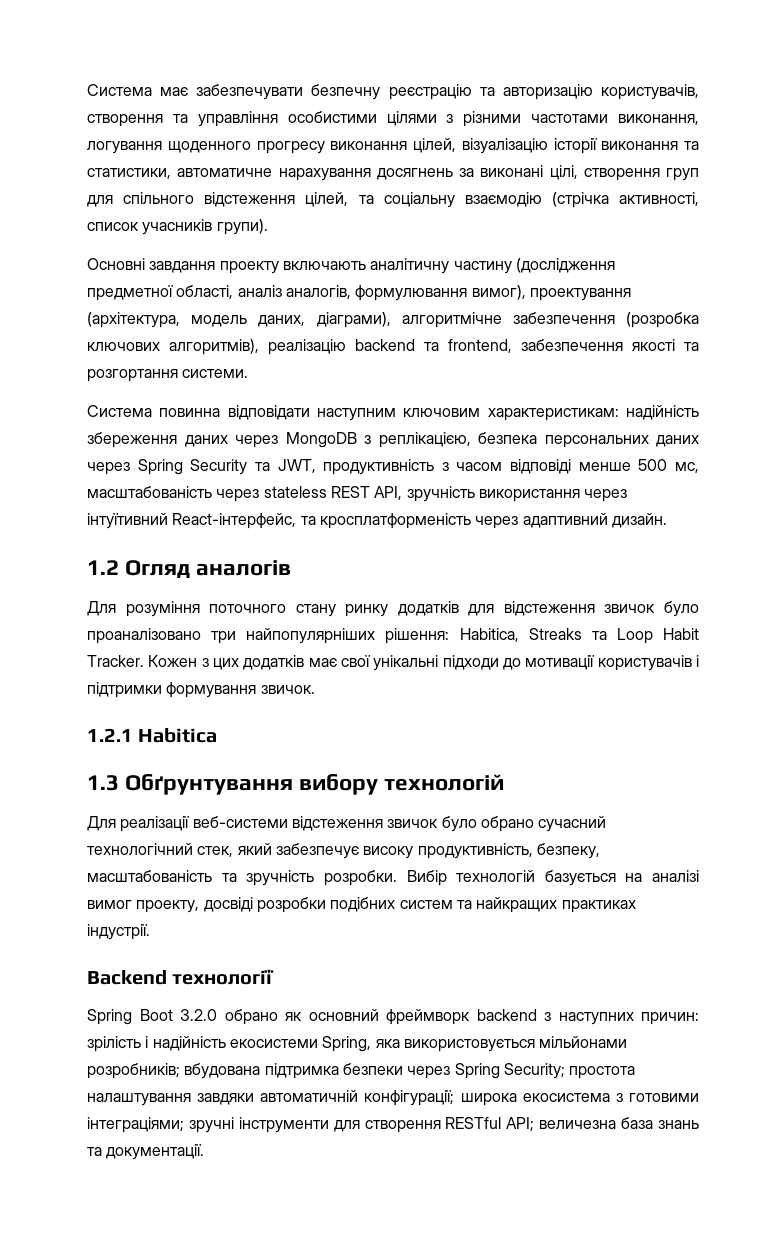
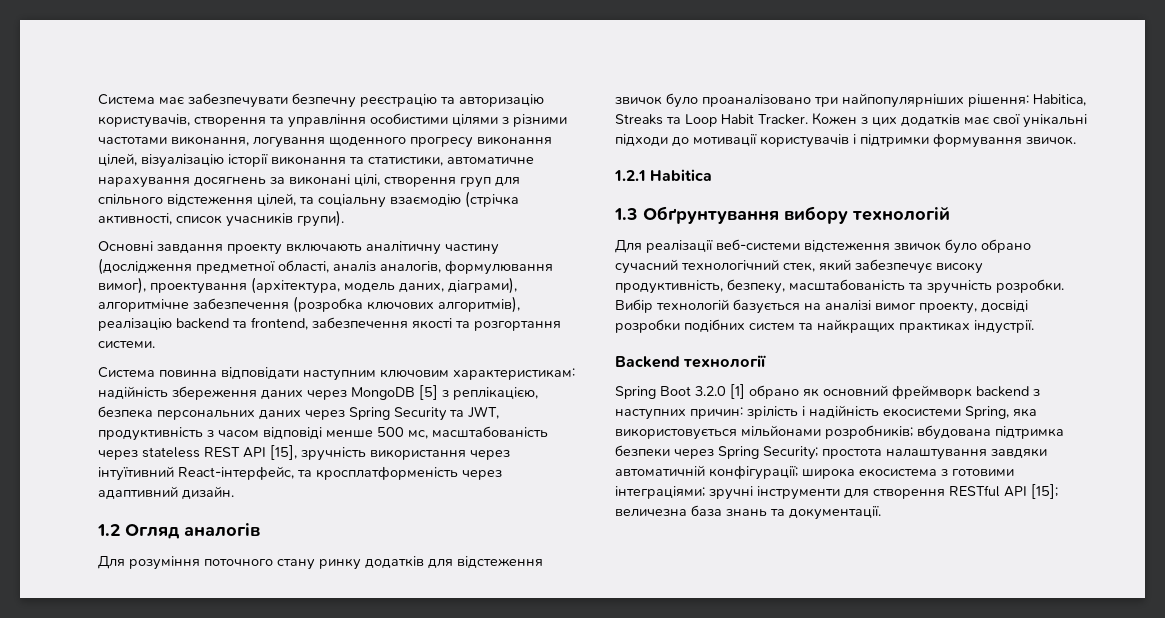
(357, 440) none -> [419,385,438,400] [5]
[374,486,403,500] API, -> [243,445,297,460] API [15],
(217, 1015) none -> [730,384,745,399] [1]
[506,1117,535,1132] API; -> [1004,484,1058,499] API [15];

